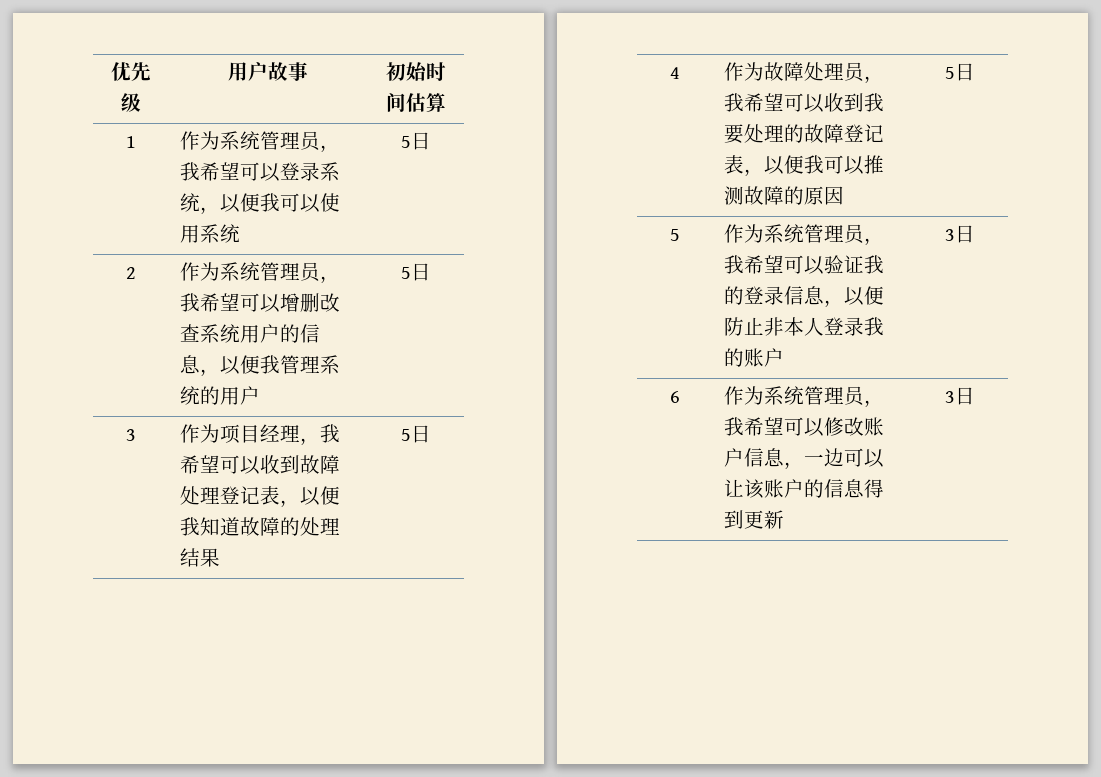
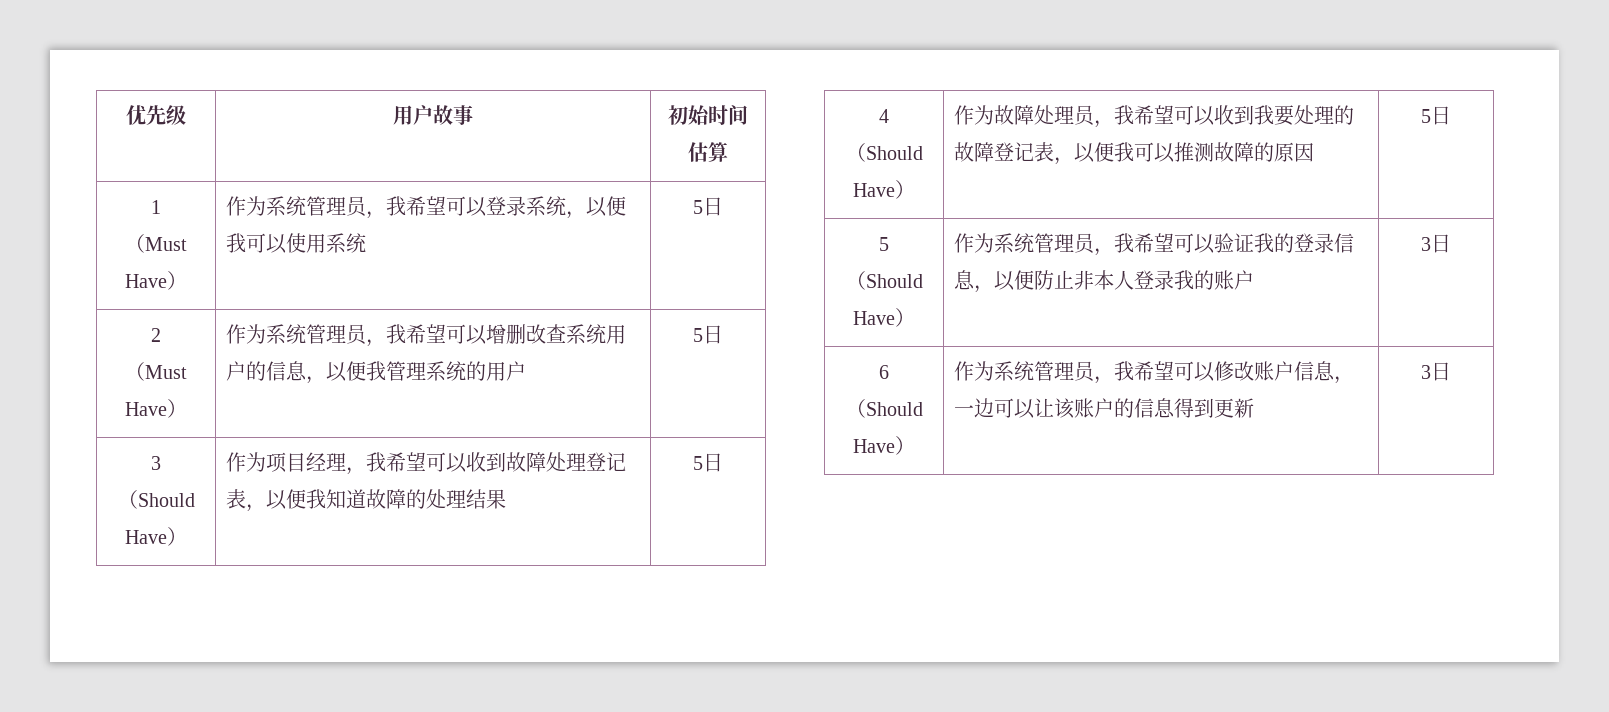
(136, 142) none -> [125,234,187,253] [125,271,187,290] // （Must Have）
(136, 273) none -> [125,362,187,381] [125,399,187,418] // （Must Have）
(136, 435) none -> [117,490,195,509] [125,527,187,546] // （Should Have）
(680, 73) none -> [845,143,923,162] [853,180,915,199] // （Should Have）
(680, 235) none -> [845,271,923,290] [853,308,915,327] // （Should Have）
(680, 397) none -> [845,399,923,418] [853,436,915,455] // （Should Have）

